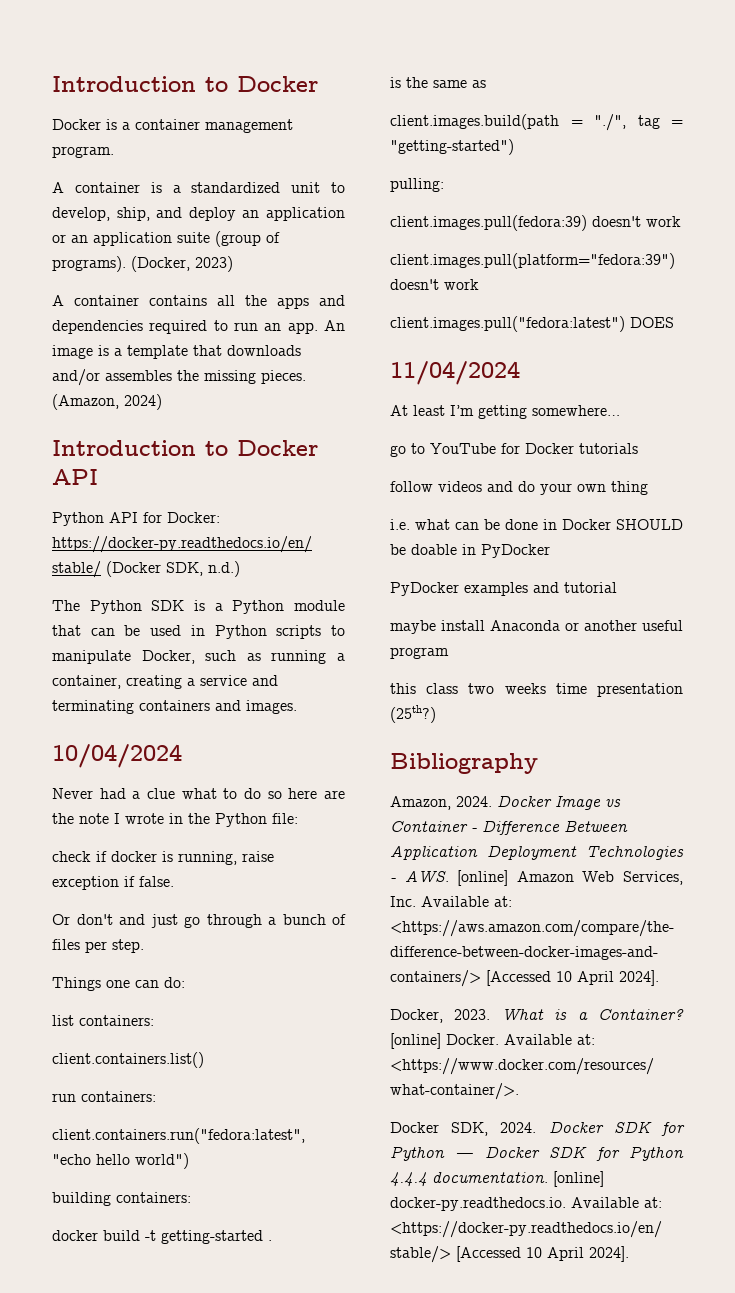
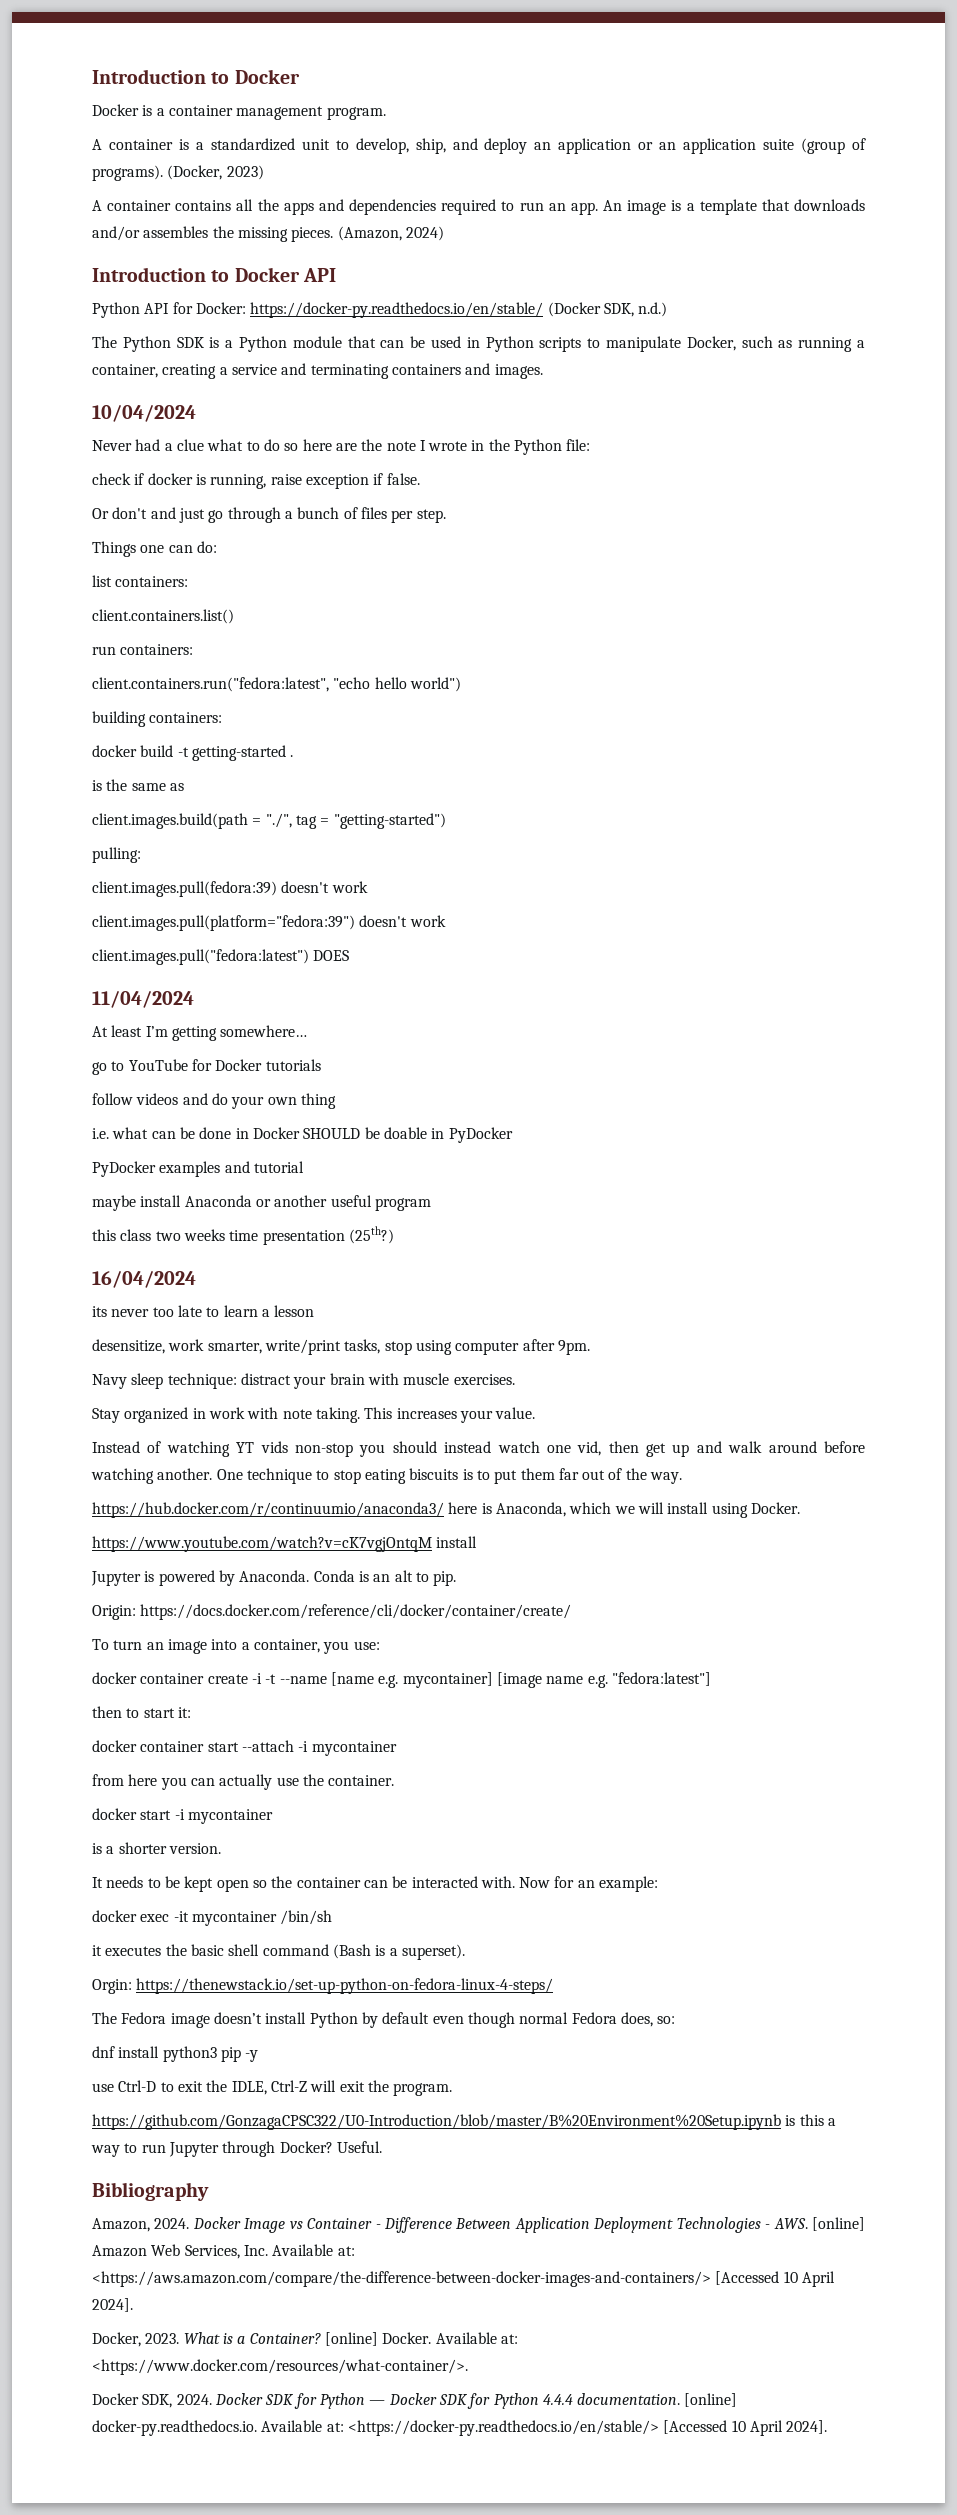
(436, 714) none -> [92,1271,196,1288] [92,1305,315,1317] [92,1339,590,1355] [92,1373,515,1389] [92,1407,536,1423] [92,1441,866,1457] [91,1468,683,1484] [92,1502,800,1518] [92,1536,478,1552] [91,1570,457,1586] [92,1604,572,1620] [92,1639,380,1654] [92,1672,711,1688] [92,1706,191,1718] [92,1740,397,1756] [92,1774,395,1790] [92,1808,273,1824] [92,1842,221,1854] [92,1876,659,1892] [92,1910,333,1926] [92,1944,465,1960] [92,1978,554,1994] [92,2012,676,2028] [92,2046,259,2062] [92,2080,453,2096] [92,2114,836,2130] [91,2141,382,2157] // 16/04/2024 // its never too late to learn a lesson // desensitize, work smarter, write/print tasks, stop using computer after 9pm. // Navy sleep technique: distract your brain with muscle exercises. // Stay organized in work with note taking. This increases your value. // Instead of watching YT vids non-stop you should instead watch one vid, then get up and walk around before watching another. One technique to stop eating biscuits is to put them far out of the way. // https://hub.docker.com/r/continuumio/anaconda3/ here is Anaconda, which we will install using Docker. // https://www.youtube.com/watch?v=cK7vgjOntqM install // Jupyter is powered by Anaconda. Conda is an alt to pip. // Origin: https://docs.docker.com/reference/cli/docker/container/create/ // To turn an image into a container, you use: // docker container create -i -t --name [name e.g. mycontainer] [image name e.g. "fedora:latest"] // then to start it: // docker container start --attach -i mycontainer // from here you can actually use the container. // docker start -i mycontainer // is a shorter version. // It needs to be kept open so the container can be interacted with. Now for an example: // docker exec -it mycontainer /bin/sh // it executes the basic shell command (Bash is a superset). // Orgin: https://thenewstack.io/set-up-python-on-fedora-linux-4-steps/ // The Fedora image doesn’t install Python by default even though normal Fedora does, so: // dnf install python3 pip -y // use Ctrl-D to exit the IDLE, Ctrl-Z will exit the program. // https://github.com/GonzagaCPSC322/U0-Introduction/blob/master/B%20Environment%20Setup.ipynb is this a way to run Jupyter through Docker? Useful.

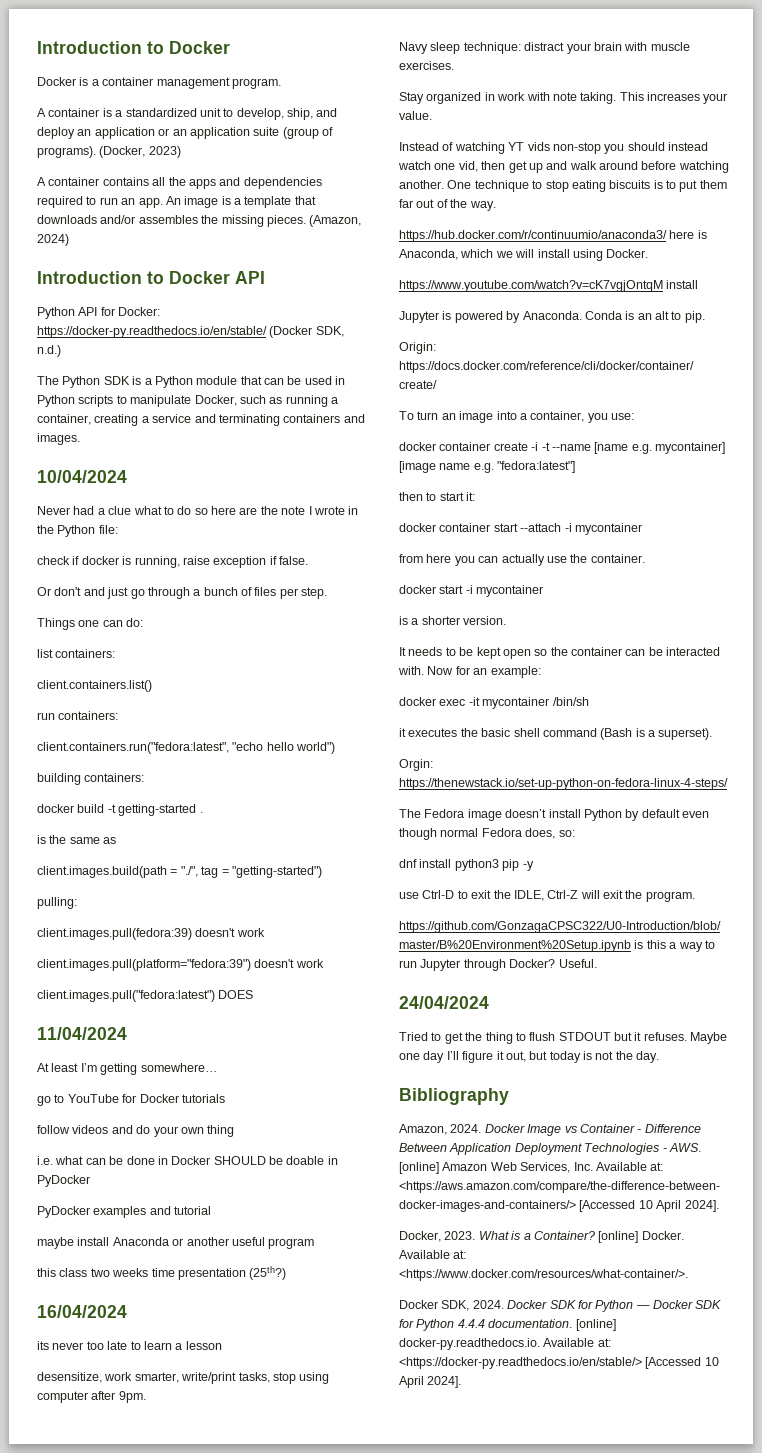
(382, 2147) none -> [399,996,489,1009] [399,1032,728,1044] [399,1051,660,1063] // 24/04/2024 // Tried to get the thing to flush STDOUT but it refuses. Maybe one day I’ll figure it out, but today is not the day.

